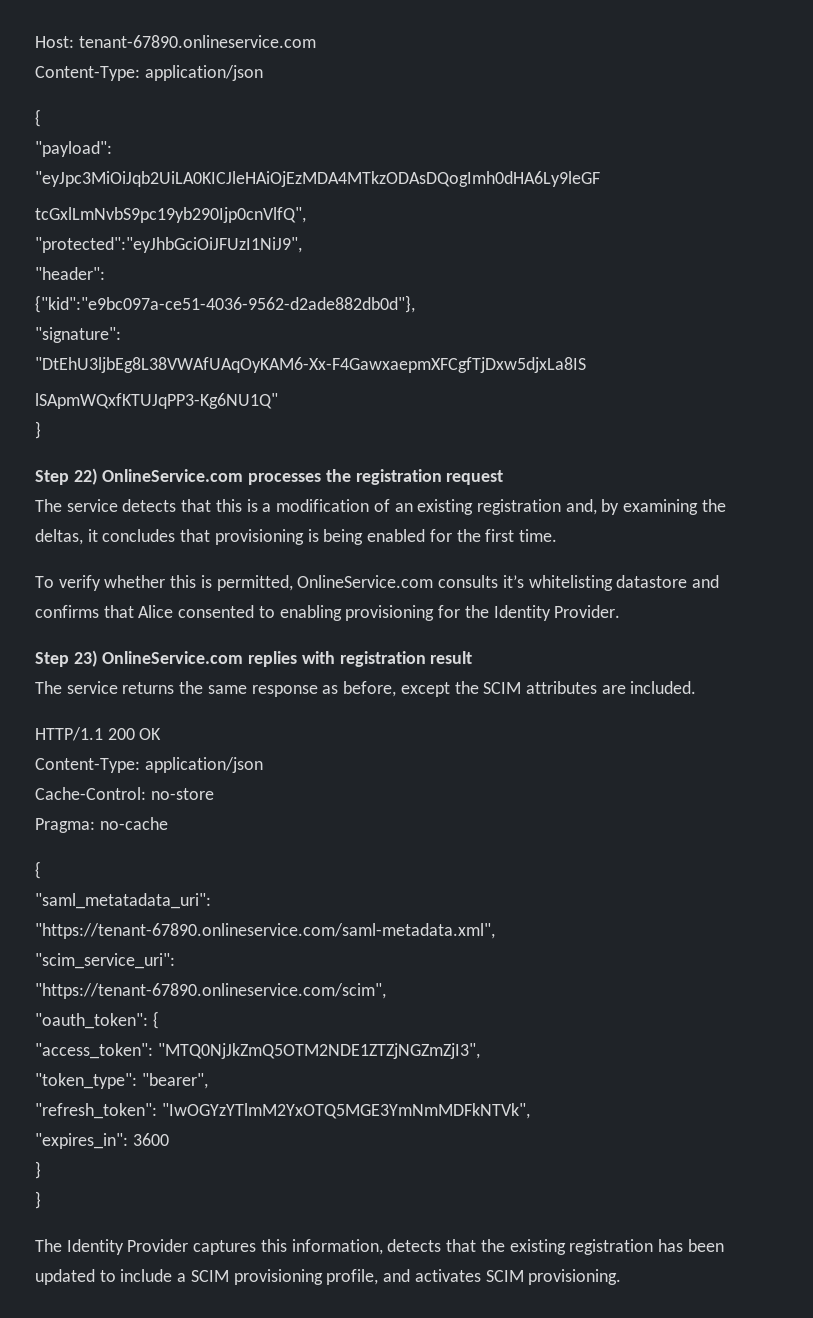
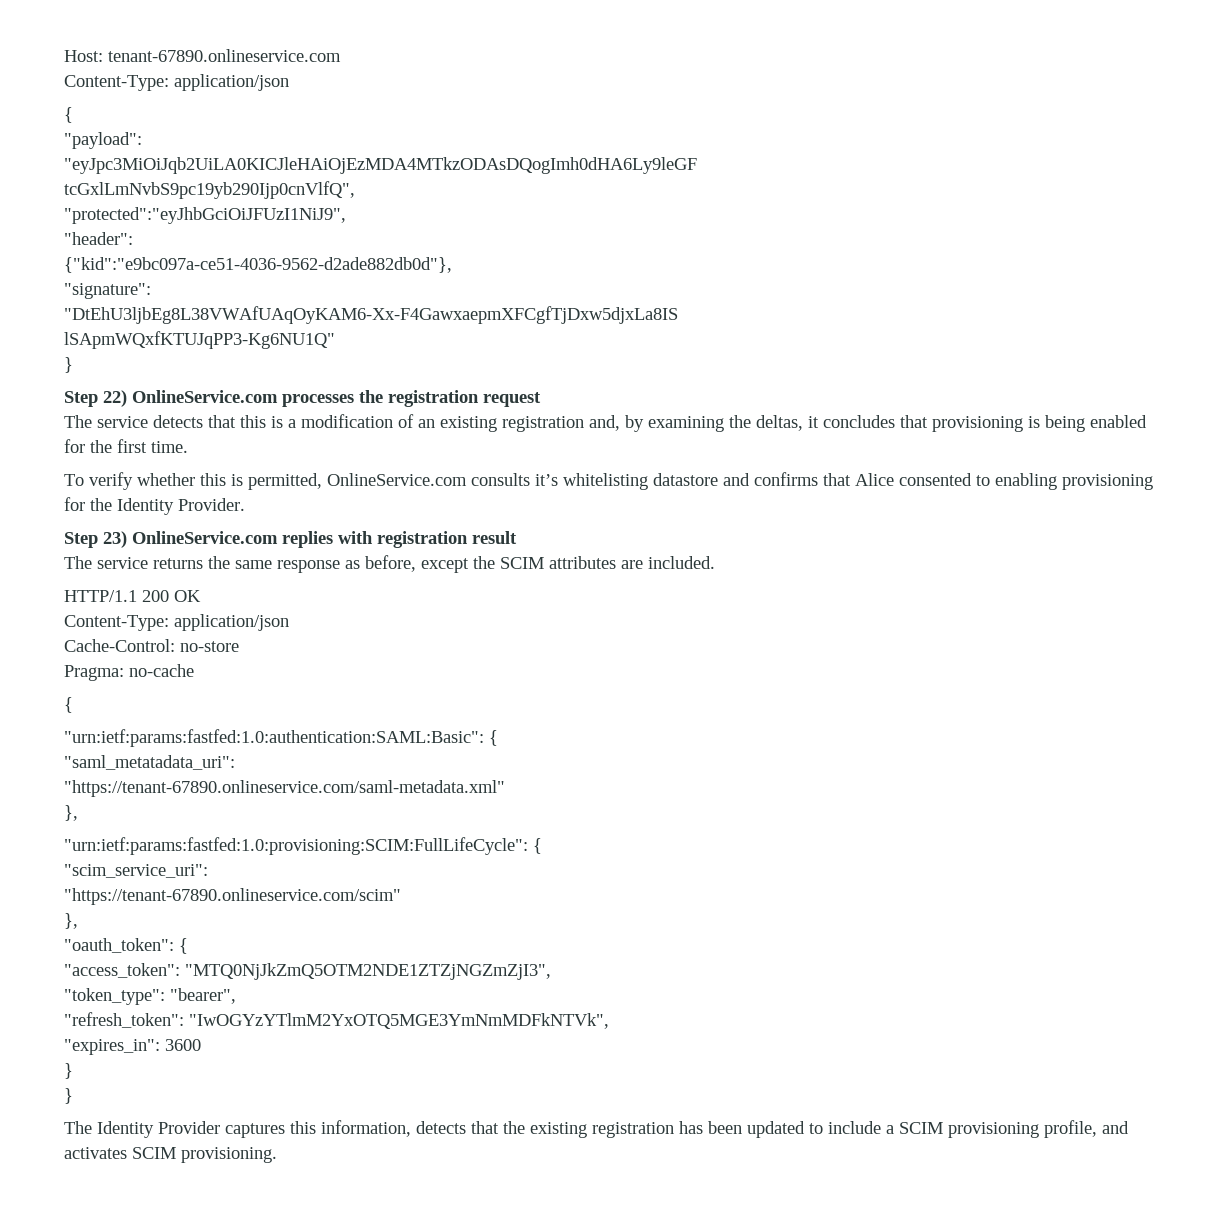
(41, 870) none -> [64,729,498,747] // "urn:ietf:params:fastfed:1.0:authentication:SAML:Basic": {
[35,923,495,939] "https://tenant-67890.onlineservice.com/saml-metadata.xml", -> [64,780,505,797] [64,805,78,821] [64,837,542,855] "https://tenant-67890.onlineservice.com/saml-metadata.xml" // }, // "urn:ietf:params:fastfed:1.0:provisioning:SCIM:FullLifeCycle": {
[35,983,386,999] "https://tenant-67890.onlineservice.com/scim", -> [64,888,401,905] [64,913,78,929] "https://tenant-67890.onlineservice.com/scim" // },

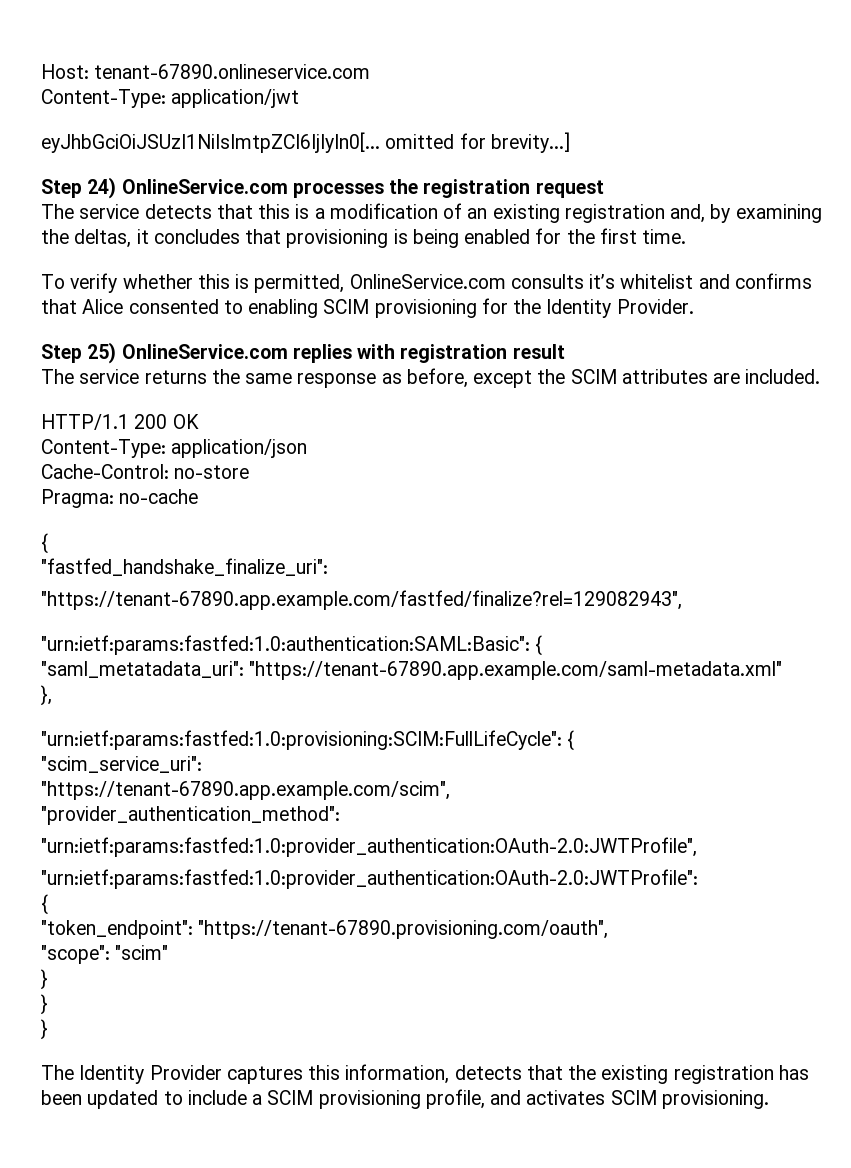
[174,74,289,91] [64,107,73,123] [64,132,142,149] [64,157,697,174] [64,181,355,199] [64,207,346,224] [64,232,133,245] [64,257,452,273] [64,283,151,299] [64,306,678,324] [64,331,335,349] [64,357,73,373] [64,390,127,407] application/json // { // "payload": // "eyJpc3MiOiJqb2UiLA0KICJleHAiOjEzMDA4MTkzODAsDQogImh0dHA6Ly9leGF // tcGxlLmNvbS9pc19yb290Ijp0cnVlfQ", // "protected":"eyJhbGciOiJFUzI1NiJ9", // "header": // {"kid":"e9bc097a-ce51-4036-9562-d2ade882db0d"}, // "signature": // "DtEhU3ljbEg8L38VWAfUAqOyKAM6-Xx-F4GawxaepmXFCgfTjDxw5djxLa8IS // lSApmWQxfKTUJqPP3-Kg6NU1Q" // } // Step 22) -> [171,89,300,108] [41,132,570,153] [41,177,117,199] application/jwt // eyJhbGciOiJSUzI1NiIsImtpZCI6IjIyIn0[... omitted for brevity...] // Step 24)
[563,473,718,490] whitelisting datastore -> [620,274,694,289] whitelist
(1057, 481) none -> [323,299,370,314] SCIM
[103,531,127,548] 23) -> [87,342,117,364] 25)
(73, 705) none -> [41,558,328,576] [41,590,682,610] // "fastfed_handshake_finalize_uri": // "https://tenant-67890.app.example.com/fastfed/finalize?rel=129082943",
[64,780,505,797] // "https://tenant-67890.onlineservice.com/saml-metadata.xml" -> [249,661,783,680] "https://tenant-67890.app.example.com/saml-metadata.xml"
[64,888,401,905] [64,913,78,929] [64,938,188,954] [64,963,551,980] [64,988,236,1005] [64,1012,609,1029] [64,1039,201,1055] "https://tenant-67890.onlineservice.com/scim" // }, // "oauth_token": { // "access_token": "MTQ0NjJkZmQ5OTM2NDE1ZTZjNGZmZjI3", // "token_type": "bearer", // "refresh_token": "IwOGYzYTlmM2YxOTQ5MGE3YmNmMDFkNTVk", // "expires_in": 3600 -> [41,781,450,800] [41,806,340,825] [41,837,697,857] [41,869,698,889] [41,894,48,915] [41,920,609,939] [41,945,169,964] [41,969,48,990] "https://tenant-67890.app.example.com/scim", // "provider_authentication_method": // "urn:ietf:params:fastfed:1.0:provider_authentication:OAuth-2.0:JWTProfile", // "urn:ietf:params:fastfed:1.0:provider_authentication:OAuth-2.0:JWTProfile": // { // "token_endpoint": "https://tenant-67890.provisioning.com/oauth", // "scope": "scim" // }

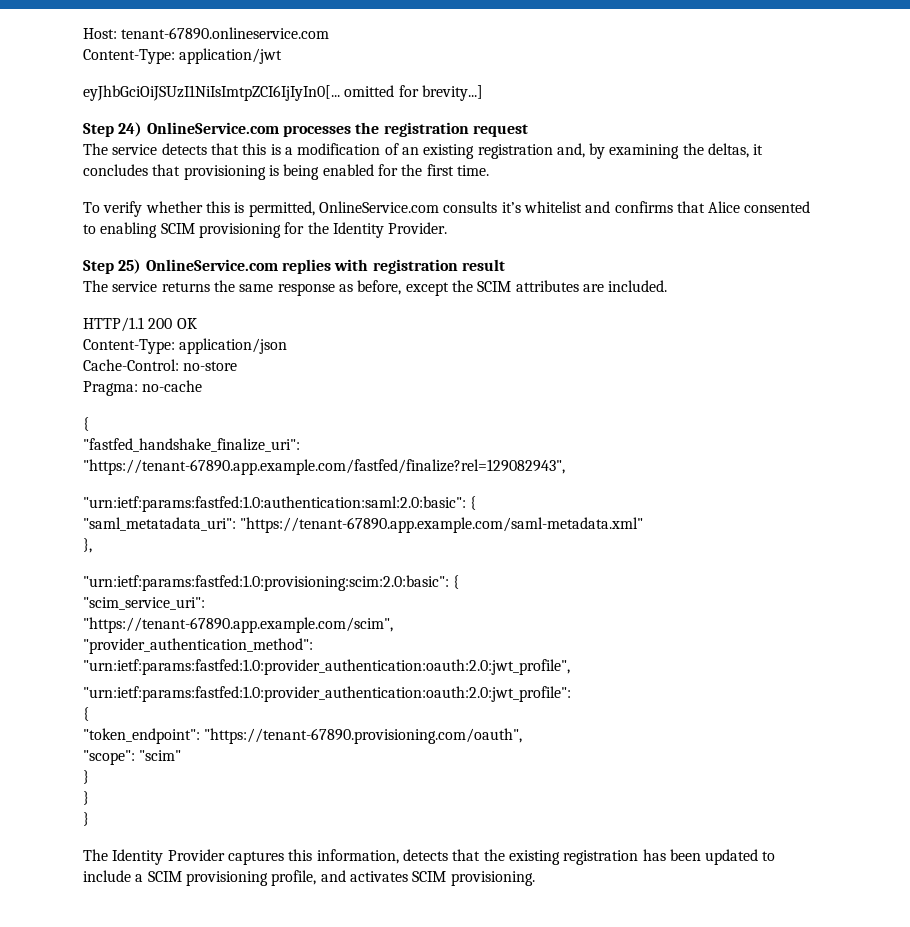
[41,635,530,655] "urn:ietf:params:fastfed:1.0:authentication:SAML:Basic": -> [83,496,466,512] "urn:ietf:params:fastfed:1.0:authentication:saml:2.0:basic":
[41,730,562,750] "urn:ietf:params:fastfed:1.0:provisioning:SCIM:FullLifeCycle": -> [83,575,449,591] "urn:ietf:params:fastfed:1.0:provisioning:scim:2.0:basic":
[41,837,697,857] [41,869,698,889] "urn:ietf:params:fastfed:1.0:provider_authentication:OAuth-2.0:JWTProfile", // "urn:ietf:params:fastfed:1.0:provider_authentication:OAuth-2.0:JWTProfile": -> [83,659,570,675] [83,686,571,702] "urn:ietf:params:fastfed:1.0:provider_authentication:oauth:2.0:jwt_profile", // "urn:ietf:params:fastfed:1.0:provider_authentication:oauth:2.0:jwt_profile":

